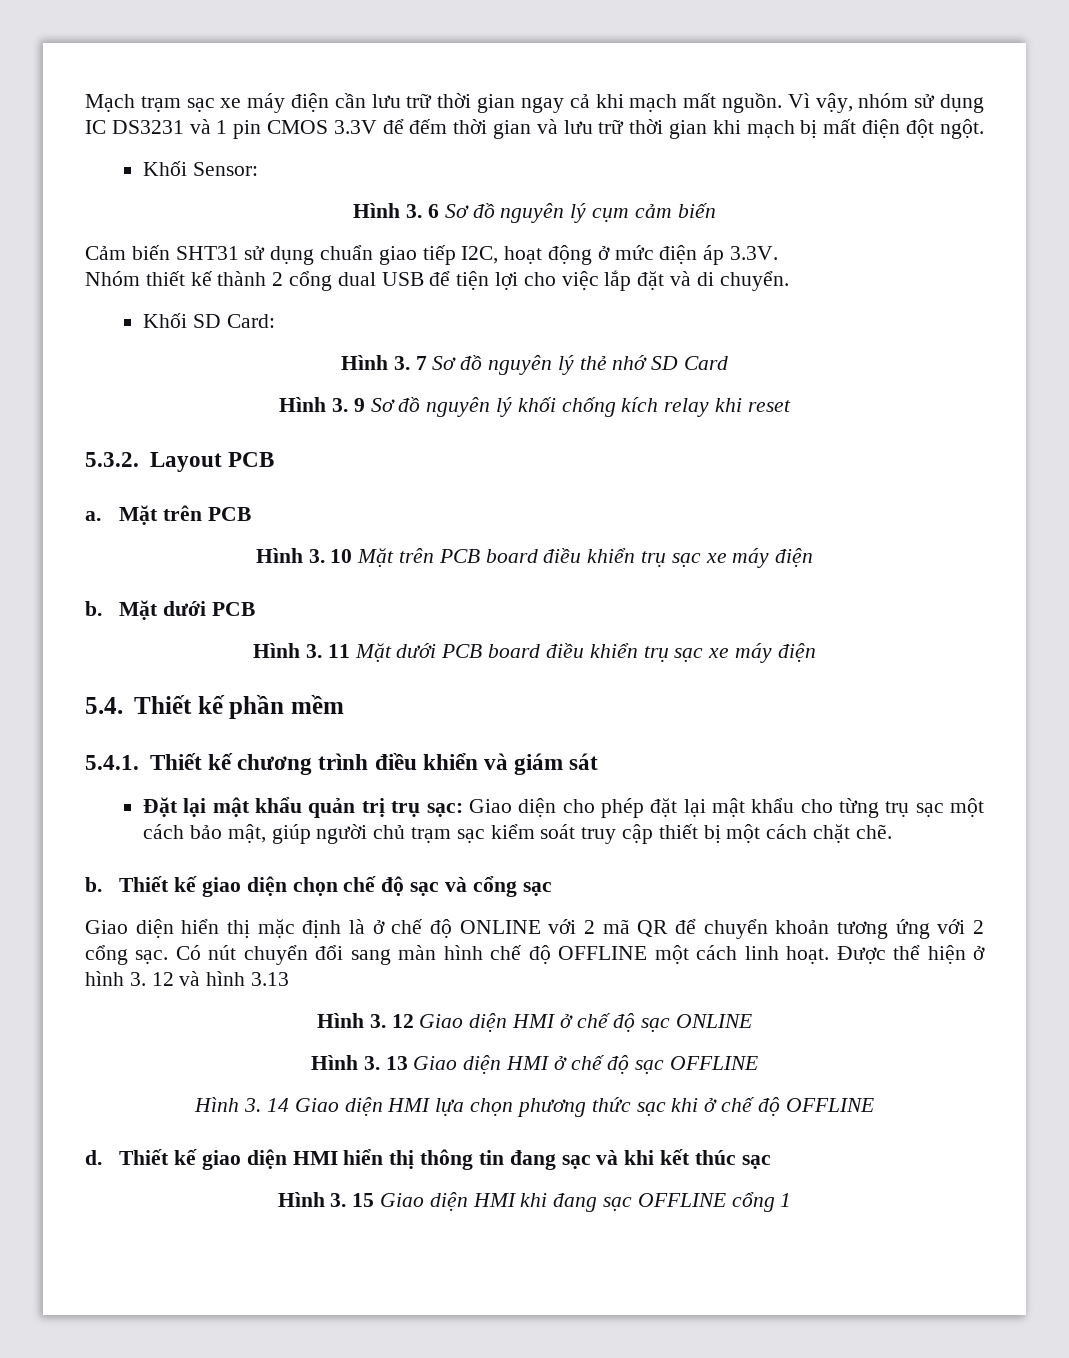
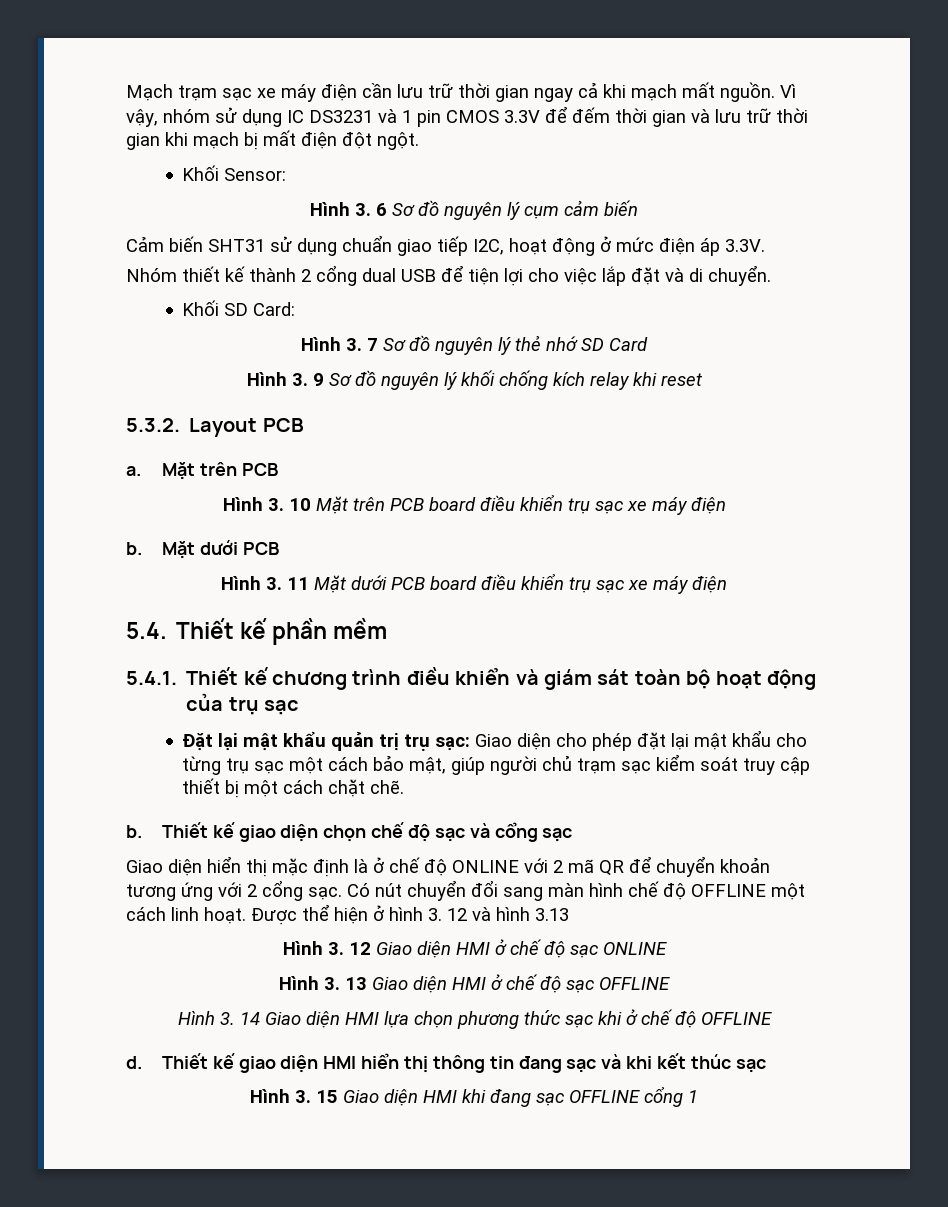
(599, 761) none -> [634,669,817,690] [186,693,300,715] toàn bộ hoạt động của trụ sạc

